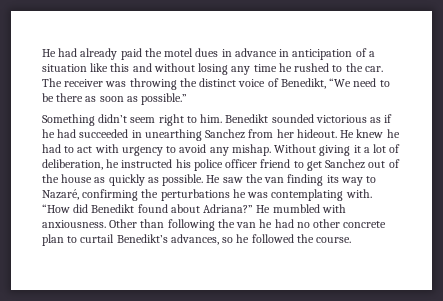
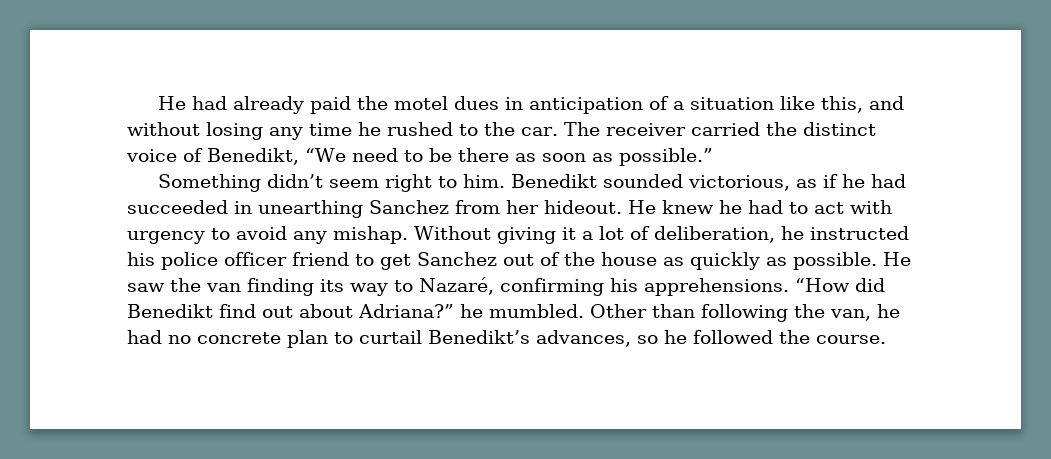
[234,48,290,57] advance in -> (524, 103) none
[110,63,130,72] this -> [821,96,864,113] this,
[105,78,177,90] was throwing -> [690,122,760,136] carried
[315,115,367,123] victorious -> [688,175,791,191] victorious,
[141,189,372,201] [42,204,346,213] [42,220,106,228] the perturbations he was contemplating with. “How did Benedikt found about Adriana?” He mumbled with anxiousness. -> [610,278,885,296] [127,304,584,318] his apprehensions. “How did Benedikt find out about Adriana?” he mumbled.
[236,222,257,228] van -> [830,309,871,321] van,
[313,219,341,228] other -> (191, 339) none

